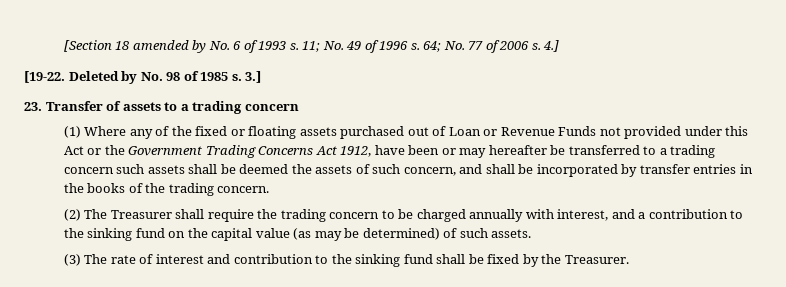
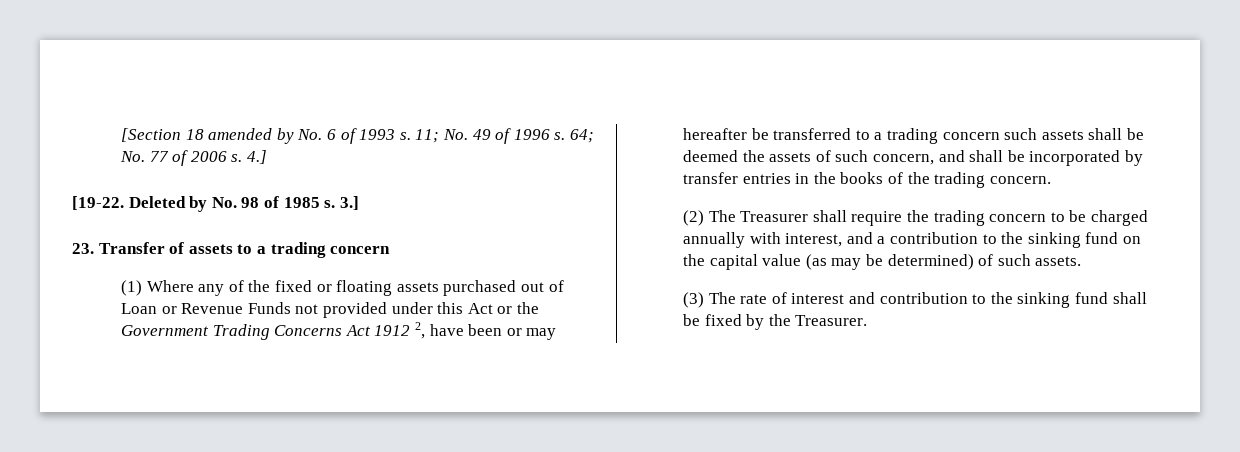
[340,146,372,157] 1912, -> [374,322,425,339] 1912 2,

